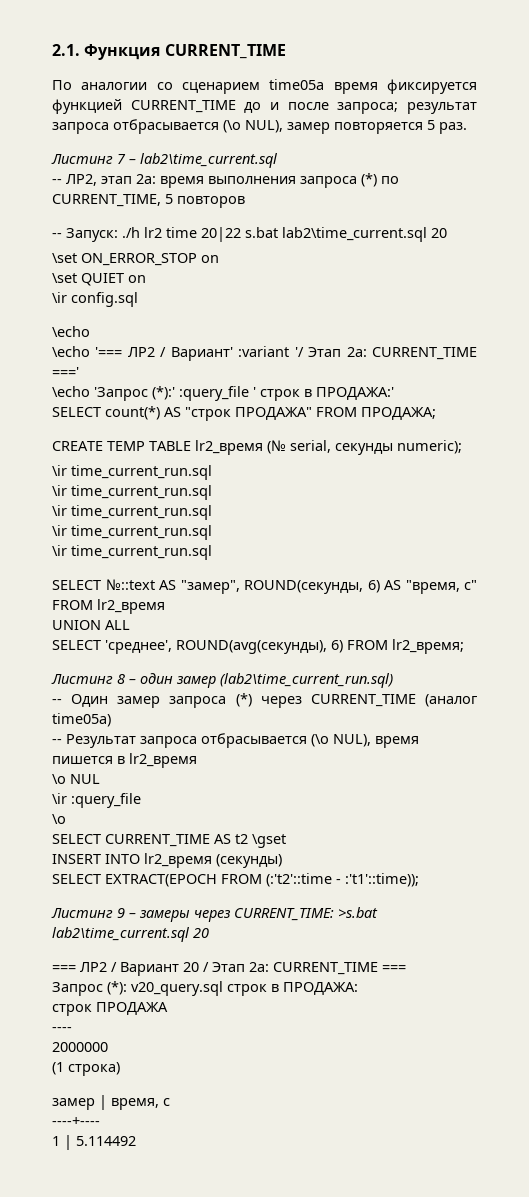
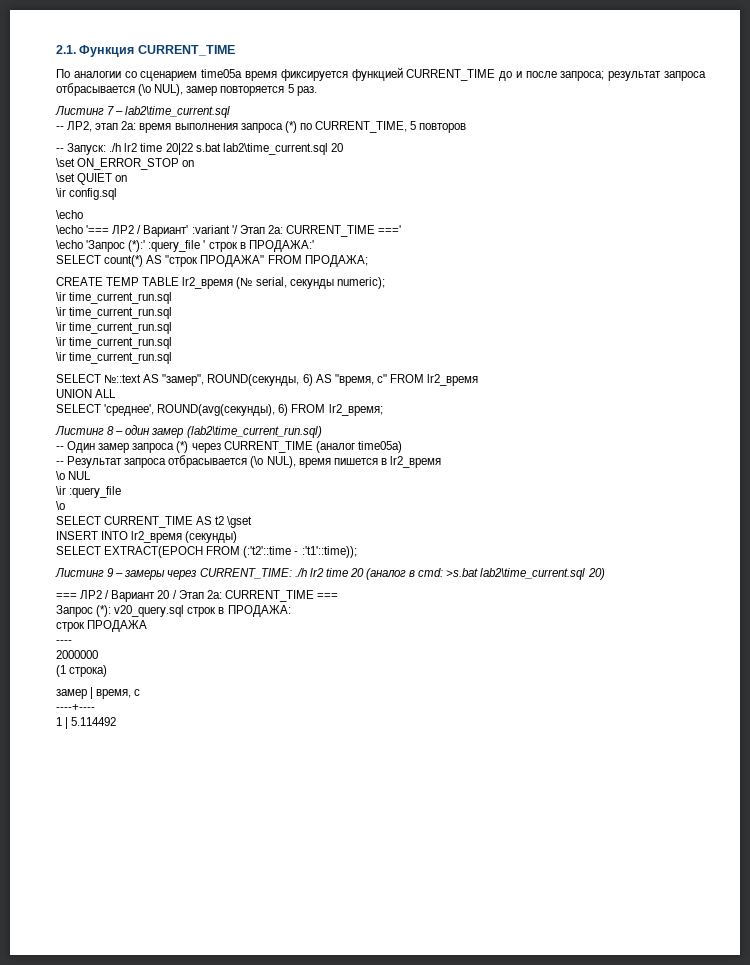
(334, 914) none -> [294,568,444,580] ./h lr2 time 20 (аналог в cmd:
[193,928,209,938] 20 -> [587,568,605,580] 20)

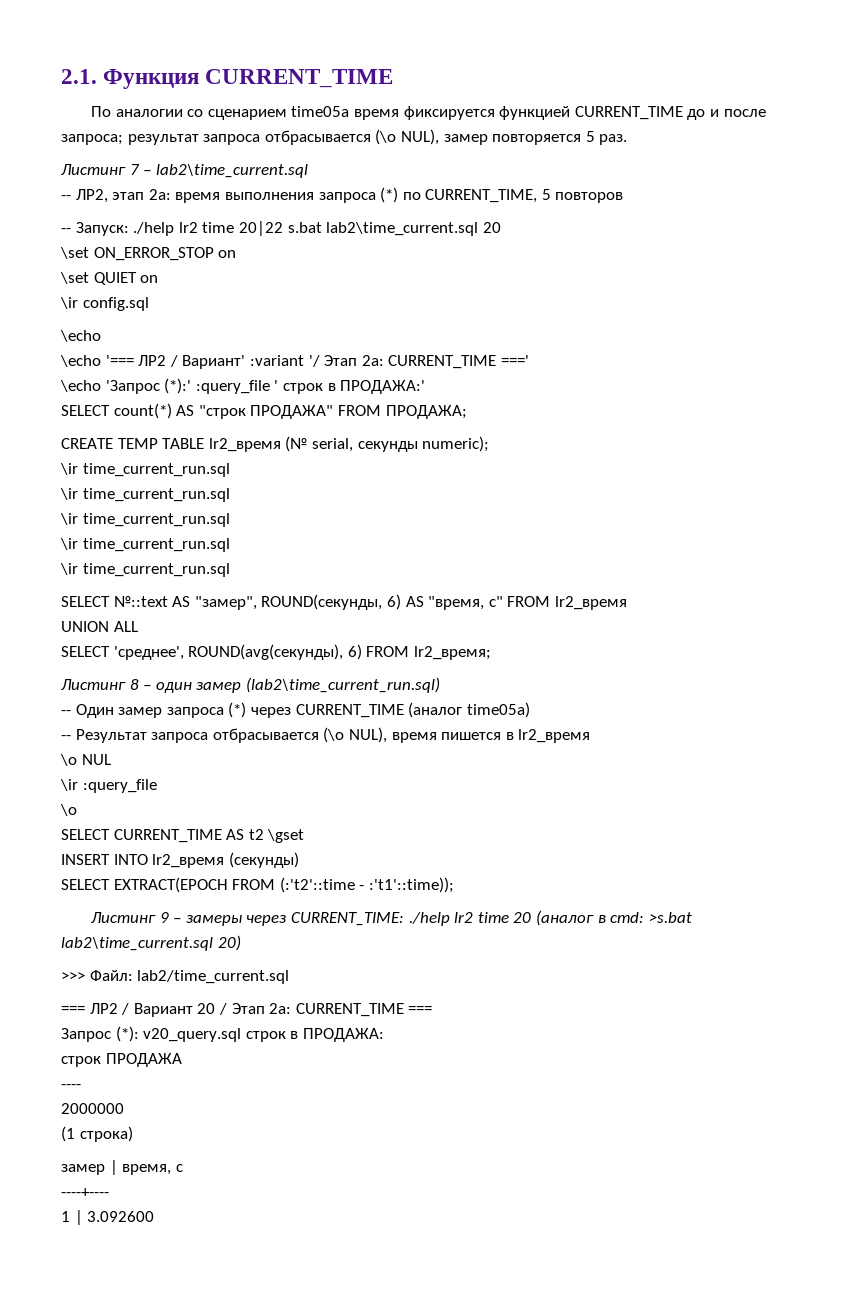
[109,143,122,152] ./h -> [133,222,175,236] ./help
[294,568,307,577] ./h -> [408,912,450,926] ./help
(605, 574) none -> [61,970,290,984] // >>> Файл: lab2/time_current.sql
[71,717,117,726] 5.114492 -> [87,1211,155,1222] 3.092600

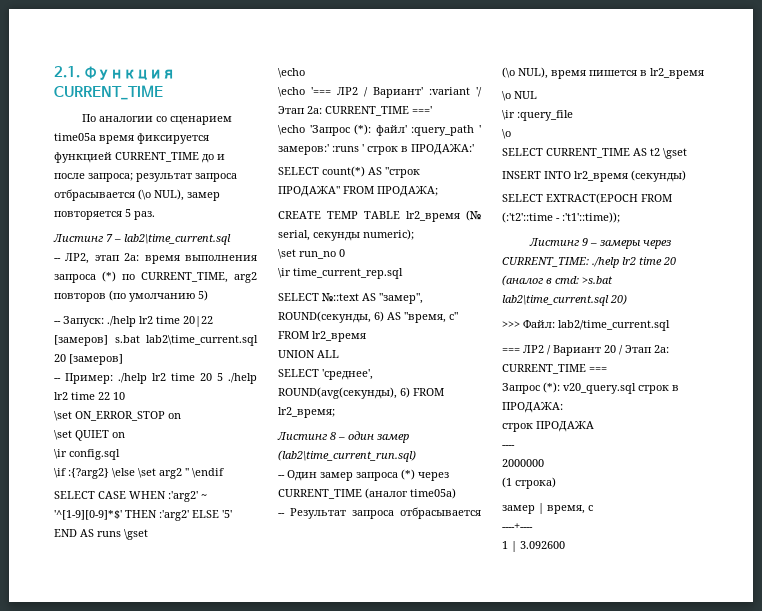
[541,189,551,200] 5 -> [234,272,257,283] arg2
(624, 197) none -> [109,290,208,302] (по умолчанию 5)
(283, 228) none -> [54,335,108,346] [замеров]
(501, 227) none -> [69,354,123,365] [54,373,257,384] [54,392,125,400] [замеров] // -- Пример: ./help lr2 time 20 5 ./help lr2 time 22 10
(149, 304) none -> [54,468,224,479] [54,491,207,502] [54,510,232,521] [54,529,148,540] // \if :{?arg2} \else \set arg2 '' \endif // SELECT CASE WHEN :'arg2' ~ '^[1-9][0-9]*$' THEN :'arg2' ELSE '5' END AS runs \gset
[164,378,270,394] (*):' :query_file -> [354,124,481,136] [278,144,359,155] (*): файл' :query_path ' замеров:' :runs
[60,463,230,477] [60,488,230,502] [60,513,230,527] [60,538,230,552] [60,563,230,577] \ir time_current_run.sql // \ir time_current_run.sql // \ir time_current_run.sql // \ir time_current_run.sql // \ir time_current_run.sql -> [278,249,345,259] [278,268,403,279] \set run_no 0 // \ir time_current_rep.sql

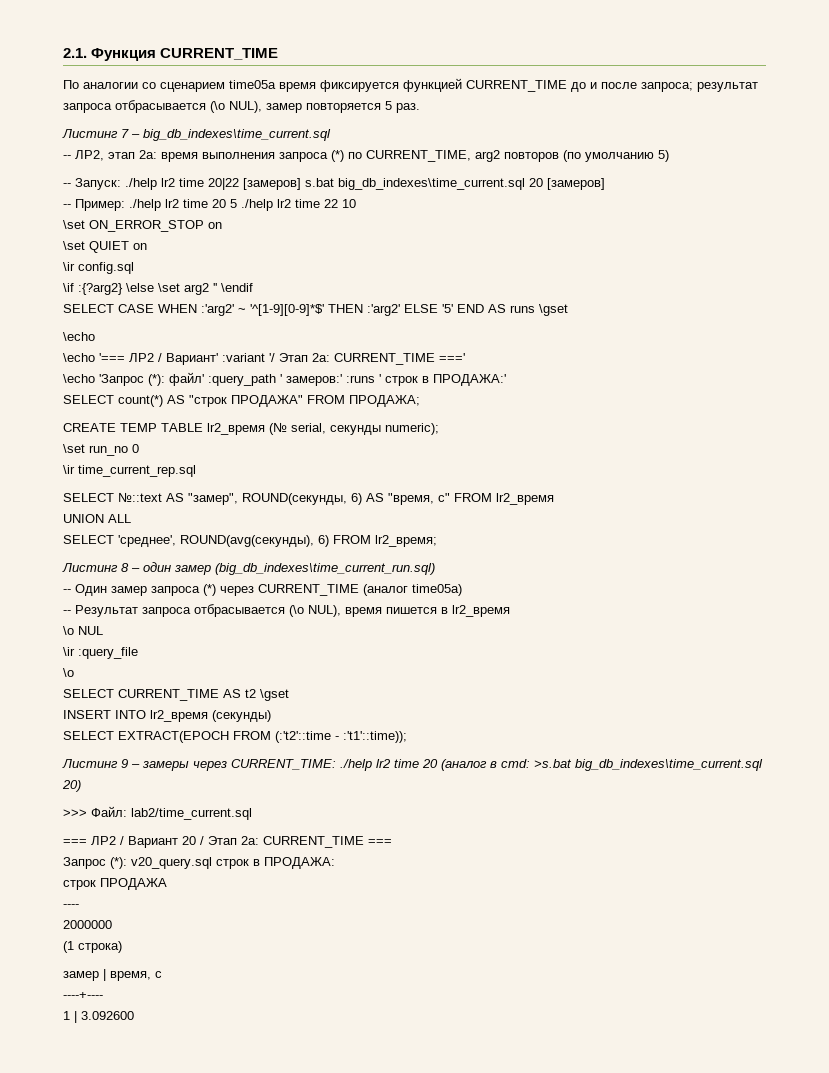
[124,234,231,245] lab2\time_current.sql -> [143,129,331,141] big_db_indexes\time_current.sql
[146,335,258,346] lab2\time_current.sql -> [338,178,525,190] big_db_indexes\time_current.sql
[278,450,416,462] (lab2\time_current_run.sql) -> [215,563,435,575] (big_db_indexes\time_current_run.sql)
[502,295,609,306] lab2\time_current.sql -> [575,759,763,771] big_db_indexes\time_current.sql

